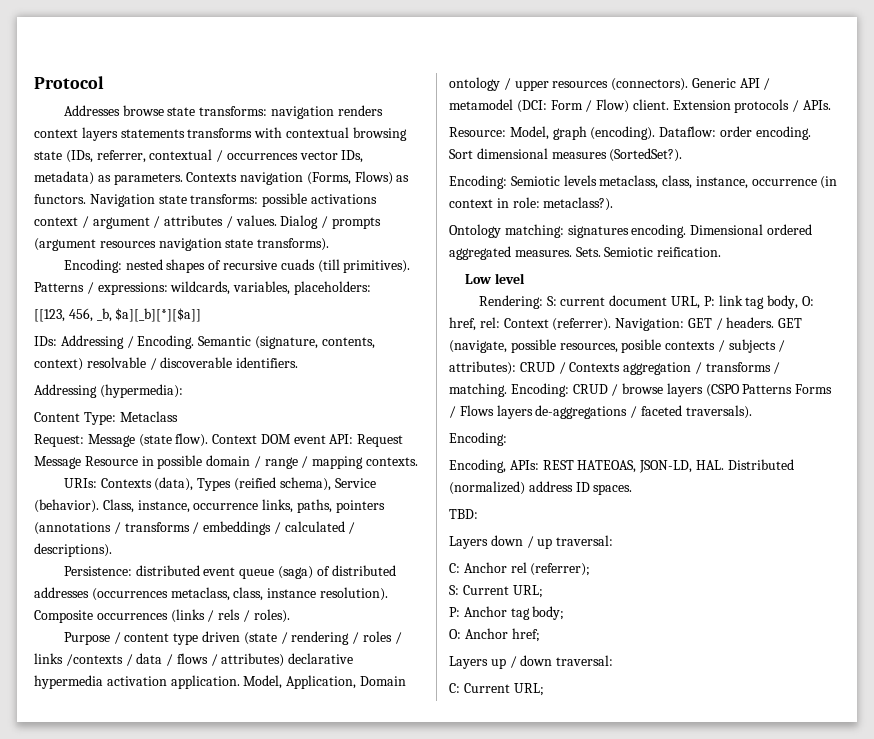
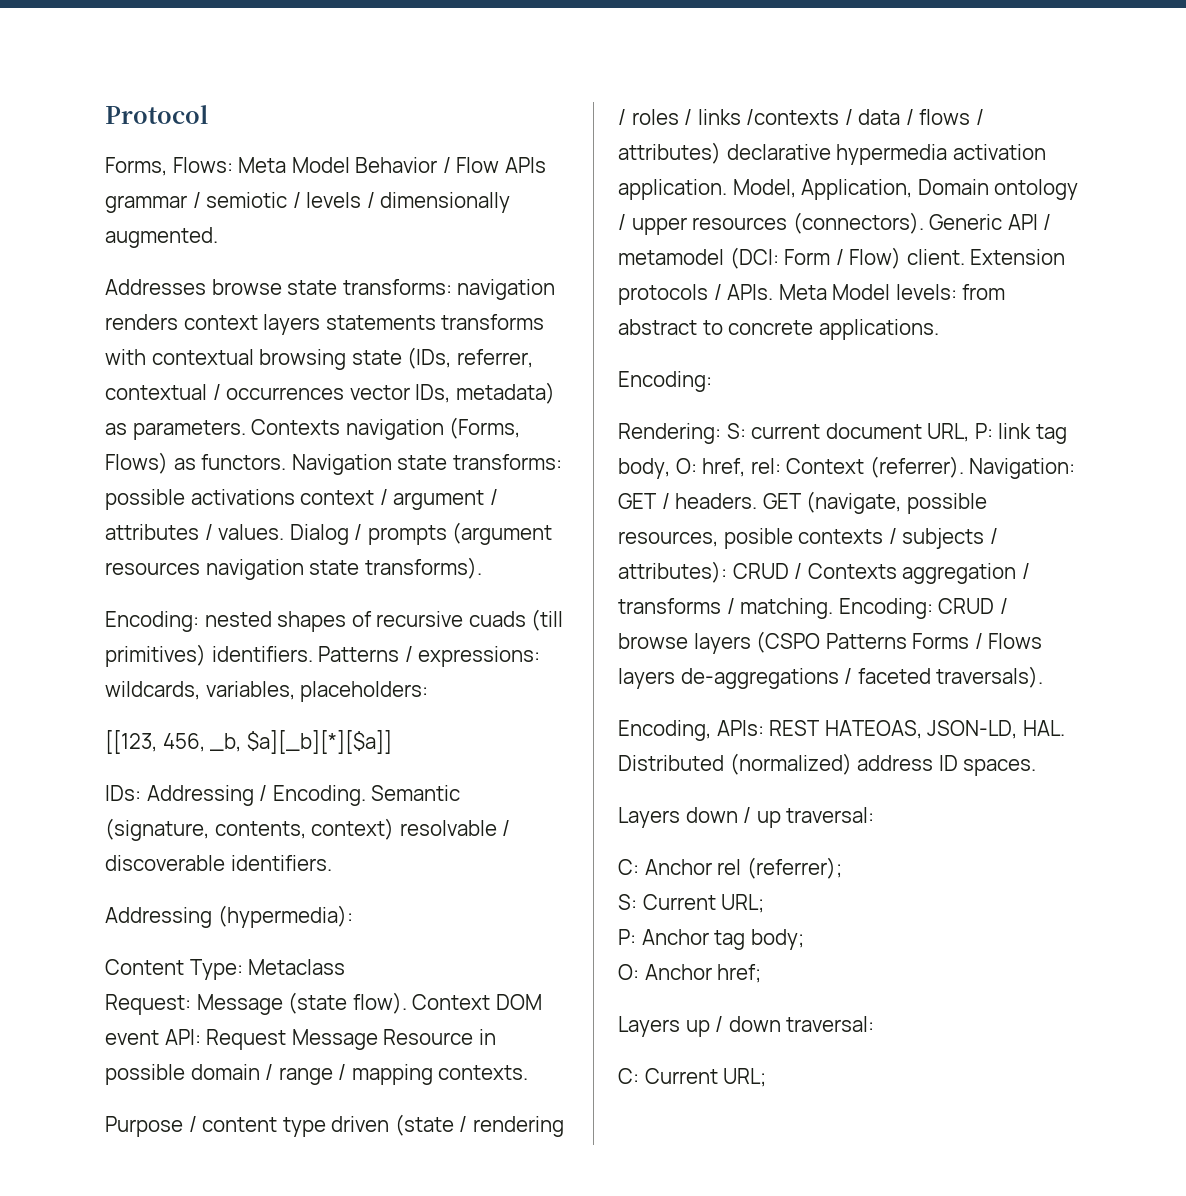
(104, 82) none -> [105,157,546,176] [105,192,511,213] [105,227,218,248] // Forms, Flows: Meta Model Behavior / Flow APIs grammar / semiotic / levels / dimensionally augmented.
[343,260,411,273] primitives). -> [105,644,313,667] primitives) identifiers.
[63,477,376,491] [34,499,385,513] [34,521,356,535] [34,543,112,557] [63,565,396,579] [34,587,388,601] [34,609,290,623] // URIs: Contexts (data), Types (reified schema), Service (behavior). Class, instance, occurrence links, paths, pointers (annotations / transforms / embeddings / calculated / descriptions). // Persistence: distributed event queue (saga) of distributed addresses (occurrences metaclass, class, instance resolution). Composite occurrences (links / rels / roles). -> (529, 1072) none
[449,126,811,140] [449,148,683,162] [449,175,838,189] [449,197,614,211] [449,224,812,238] [449,246,722,260] [465,273,526,284] // Resource: Model, graph (encoding). Dataflow: order encoding. Sort dimensional measures (SortedSet?). // Encoding: Semiotic levels metaclass, class, instance, occurrence (in context in role: metaclass?). // Ontology matching: signatures encoding. Dimensional ordered aggregated measures. Sets. Semiotic reification. // Low level -> [778,284,1006,300] [618,319,939,340] [618,371,712,392] Meta Model levels: from abstract to concrete applications. // Encoding:
[449,432,507,446] // Encoding: -> (1044, 677) none
[449,509,478,519] // TBD: -> (1037, 767) none

